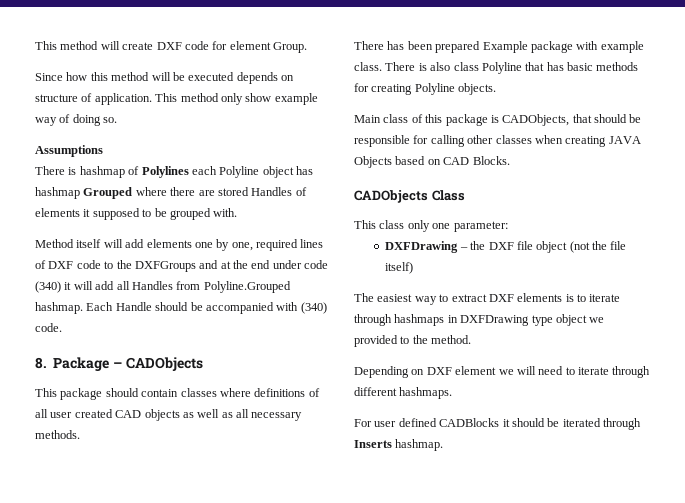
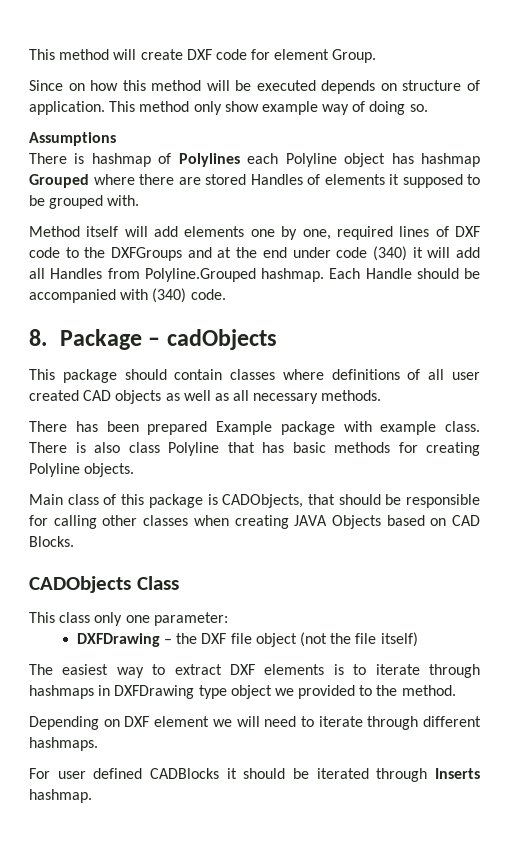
(63, 77) none -> [68,83,85,91] on
[125,357,203,371] CADObjects -> [166,329,277,350] cadObjects

